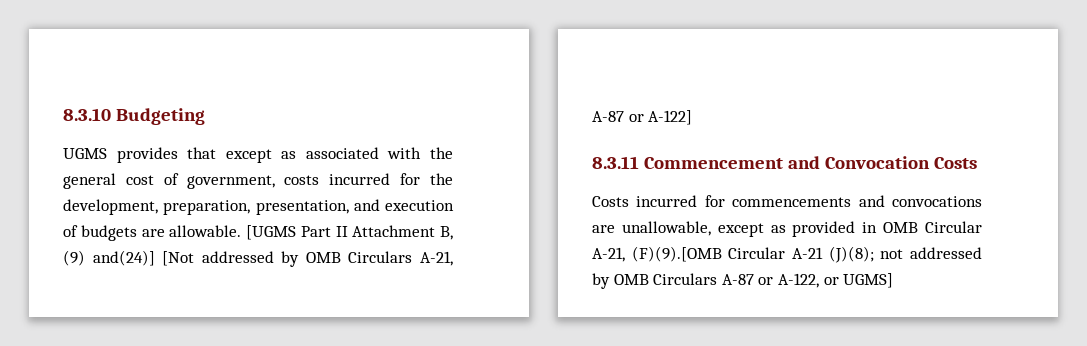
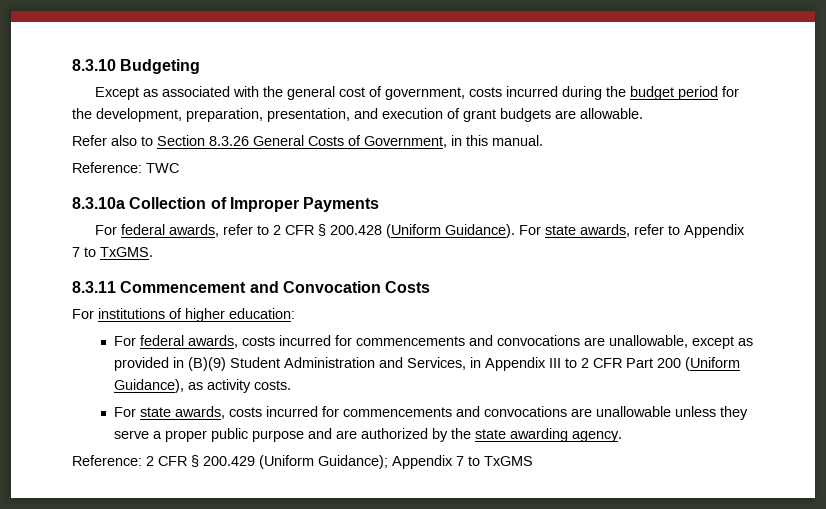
[63,147,272,163] UGMS provides that except -> [95,87,140,100] Except
(391, 179) none -> [562,86,719,100] during the budget period
(78, 231) none -> [463,109,496,122] grant
[246,225,453,240] [63,250,453,267] [592,110,693,125] [UGMS Part II Attachment B, (9) and(24)] [Not addressed by OMB Circulars A-21, A-87 or A-122] -> [72,135,543,148] [72,162,179,173] [72,197,380,212] [95,224,746,238] [72,247,153,257] // Refer also to Section 8.3.26 General Costs of Government, in this manual. // Reference: TWC // 8.3.10a Collection of Improper Payments // For federal awards, refer to 2 CFR § 200.428 (Uniform Guidance). For state awards, refer to Appendix 7 to TxGMS.
[592,196,629,207] Costs -> [72,308,295,322] [113,335,275,348] For institutions of higher education: // For federal awards, costs
[883,221,982,233] [592,246,982,263] [592,273,894,289] OMB Circular A-21, (F)(9).[OMB Circular A-21 (J)(8); not addressed by OMB Circulars A-87 or A-122, or UGMS] -> [187,357,740,371] [113,379,291,393] [113,406,748,420] [113,428,622,442] [72,455,533,469] (B)(9) Student Administration and Services, in Appendix III to 2 CFR Part 200 (Uniform Guidance), as activity costs. // For state awards, costs incurred for commencements and convocations are unallowable unless they serve a proper public purpose and are authorized by the state awarding agency. // Reference: 2 CFR § 200.429 (Uniform Guidance); Appendix 7 to TxGMS

